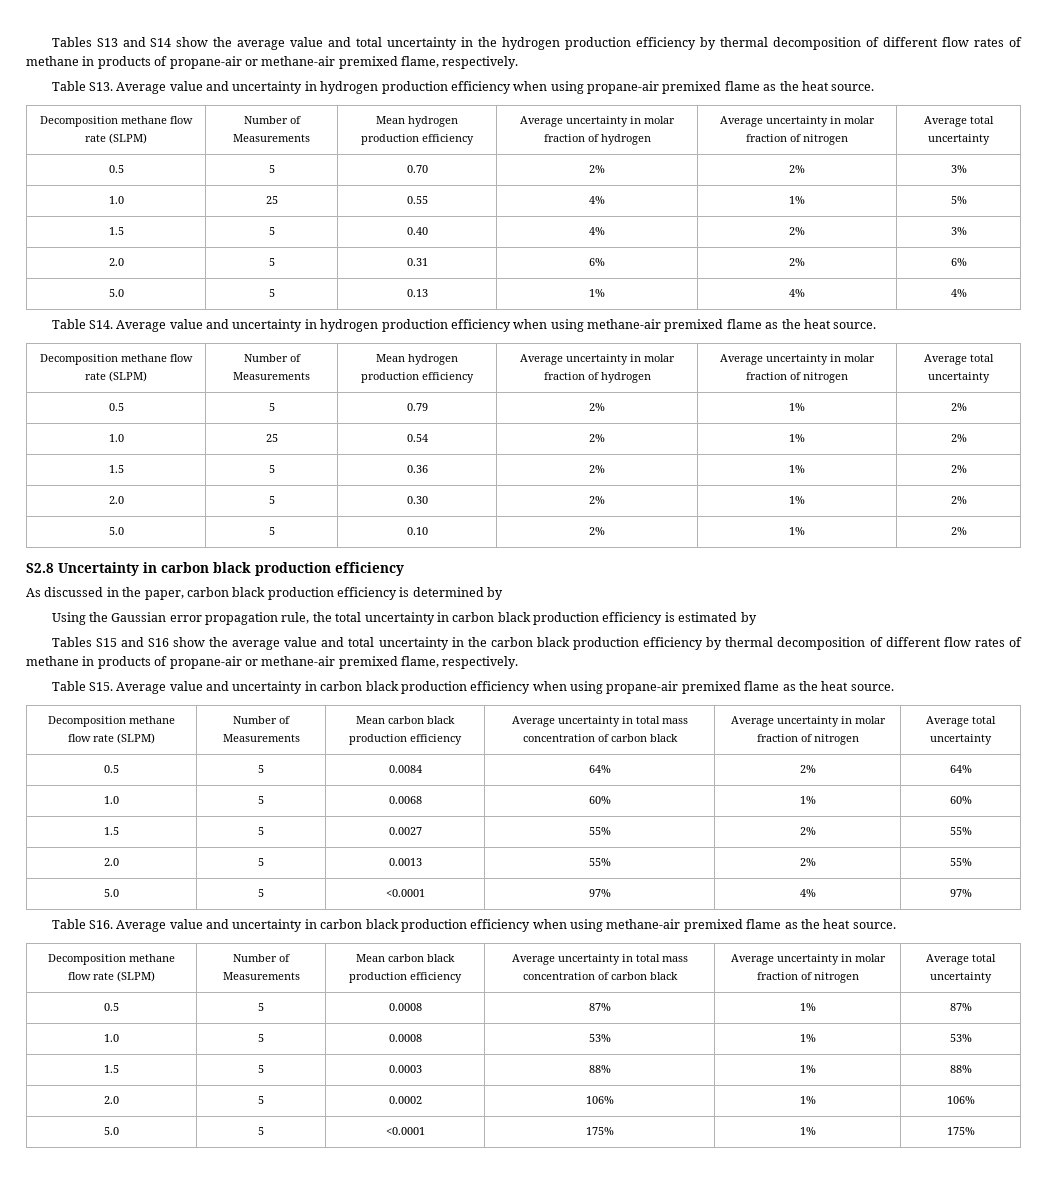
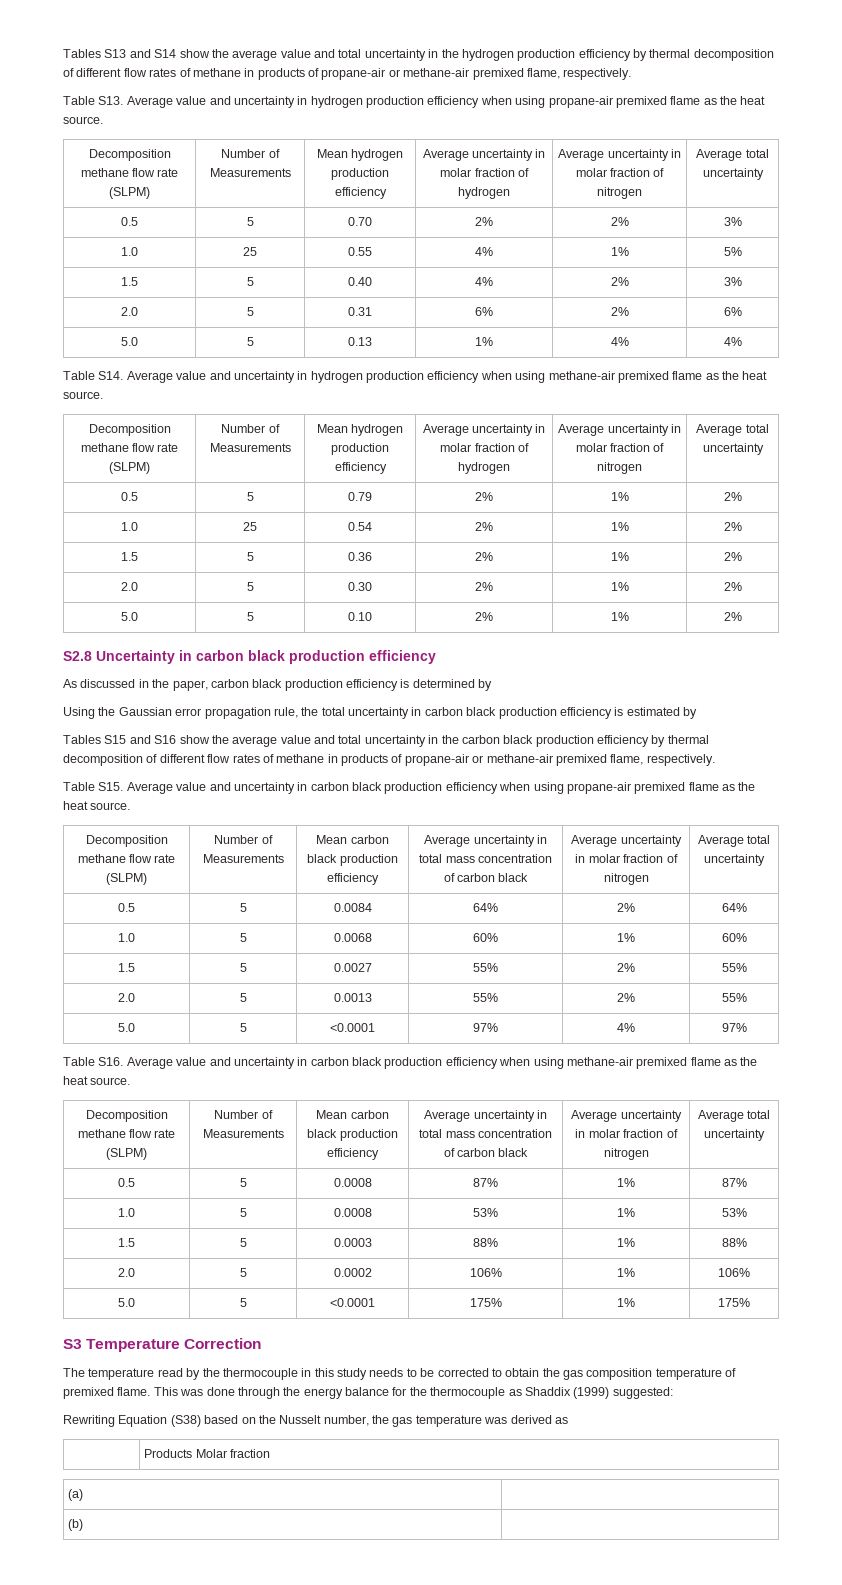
(975, 1131) none -> [63,1338,262,1352] [63,1368,737,1380] [63,1387,673,1399] [63,1415,568,1427] [144,1449,271,1458] [68,1489,84,1501] [68,1519,84,1531] // S3 Temperature Correction // The temperature read by the thermocouple in this study needs to be corrected to obtain the gas composition temperature of premixed flame. This was done through the energy balance for the thermocouple as Shaddix (1999) suggested: // Rewriting Equation (S38) based on the Nusselt number, the gas temperature was derived as // | Products Molar fraction // (a) | // (b) |

